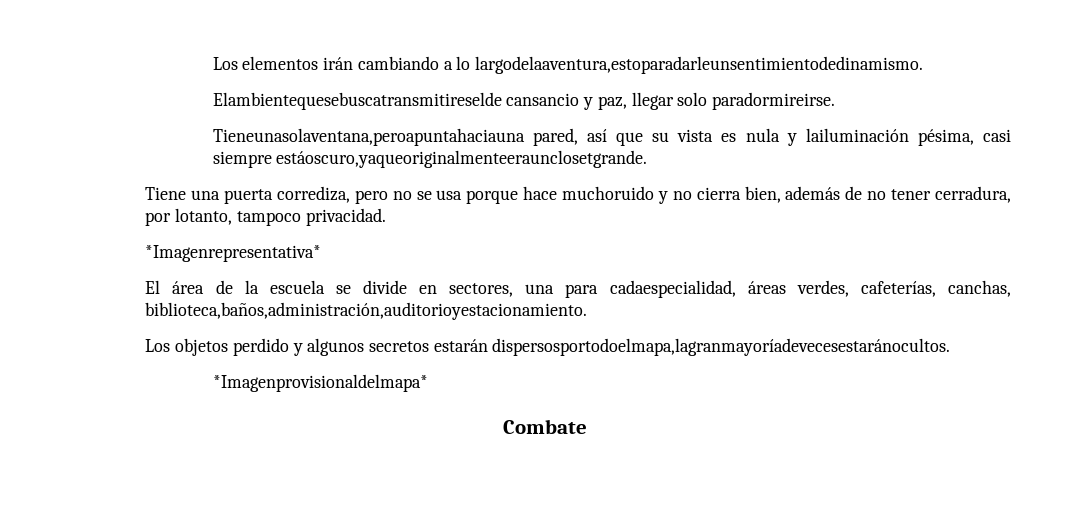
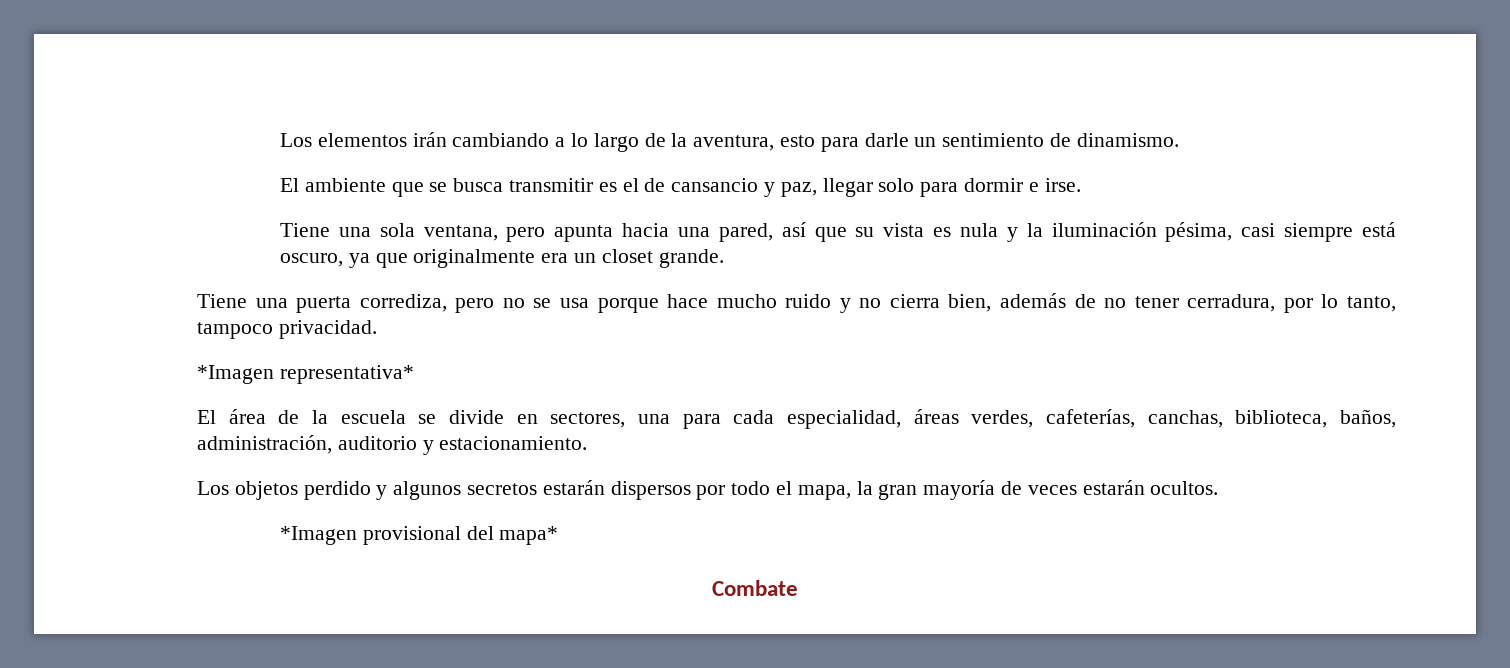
[474,56,923,74] [212,92,502,110] largodelaaventura,estoparadarleunsentimientodedinamismo. // Elambientequesebuscatransmitireselde -> [593,133,1179,152] [279,178,666,197] largo de la aventura, esto para darle un sentimiento de dinamismo. // El ambiente que se busca transmitir es el de
[711,92,835,110] [212,128,525,146] paradormireirse. // Tieneunasolaventana,peroapuntahaciauna -> [920,178,1081,197] [279,223,710,242] para dormir e irse. // Tiene una sola ventana, pero apunta hacia una
[805,128,909,142] lailuminación -> [1026,222,1157,237] la iluminación
[276,150,648,168] estáoscuro,yaqueoriginalmenteeraunclosetgrande. -> [1362,222,1397,237] [279,249,724,268] está oscuro, ya que originalmente era un closet grande.
[562,186,655,200] muchoruido -> [716,294,832,308] mucho ruido
[175,208,233,225] lotanto, -> [1321,294,1396,312] lo tanto,
[145,245,322,262] *Imagenrepresentativa* -> [196,365,414,384] *Imagen representativa*
[609,280,736,298] cadaespecialidad, -> [733,410,901,429] cada especialidad,
[145,302,588,320] biblioteca,baños,administración,auditorioyestacionamiento. -> [1235,409,1396,428] [196,435,588,455] biblioteca, baños, administración, auditorio y estacionamiento.
[492,338,951,356] [212,374,428,392] dispersosportodoelmapa,lagranmayoríadevecesestaránocultos. // *Imagenprovisionaldelmapa* -> [610,480,1219,500] [279,526,559,545] dispersos por todo el mapa, la gran mayoría de veces estarán ocultos. // *Imagen provisional del mapa*

